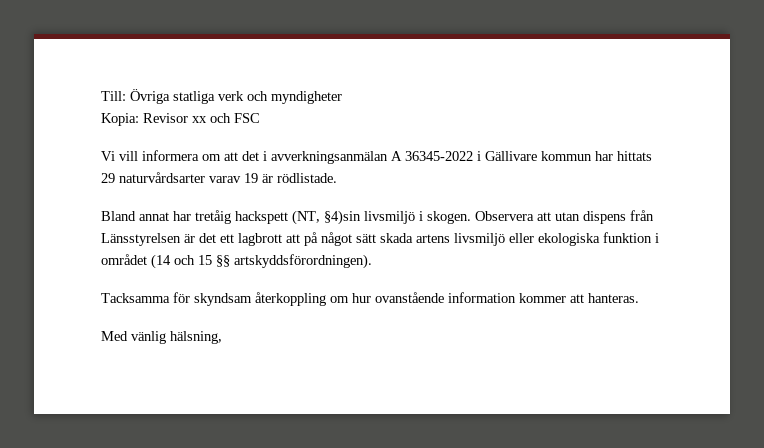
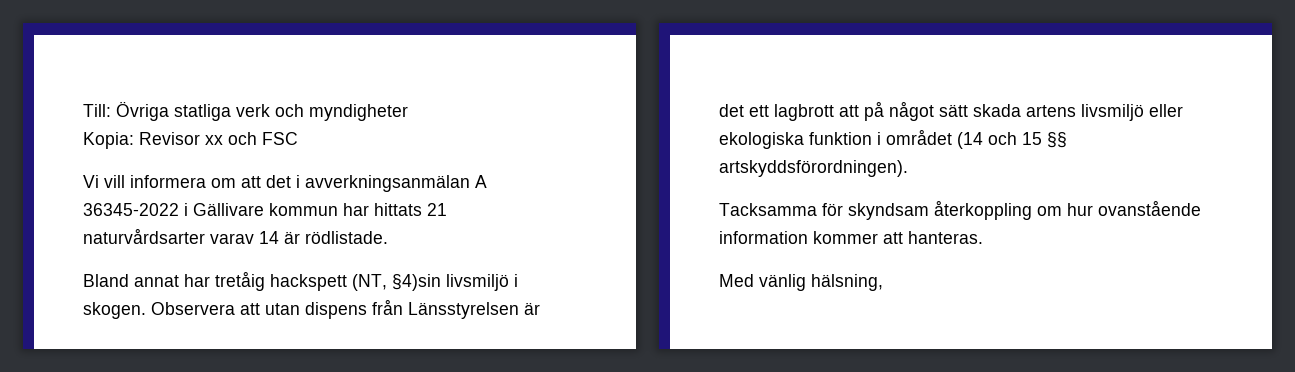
[101,173,115,183] 29 -> [427,203,447,216] 21
[244,173,258,183] 19 -> [259,231,279,244] 14

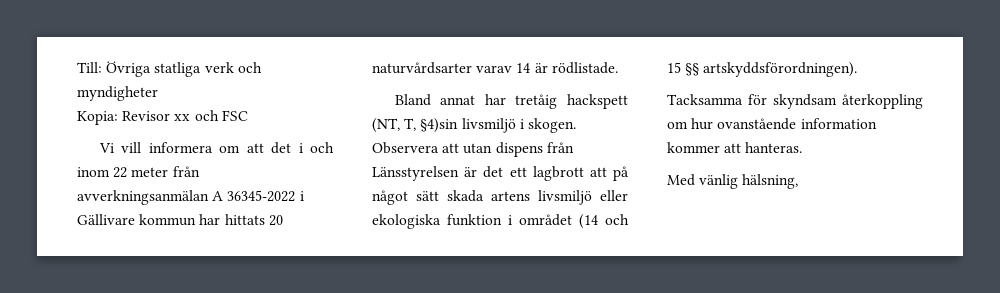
(300, 181) none -> [310,142,334,153] [77,166,200,178] och inom 22 meter från
[427,203,447,216] 21 -> [268,215,283,226] 20
(387, 282) none -> [404,118,417,131] T,

